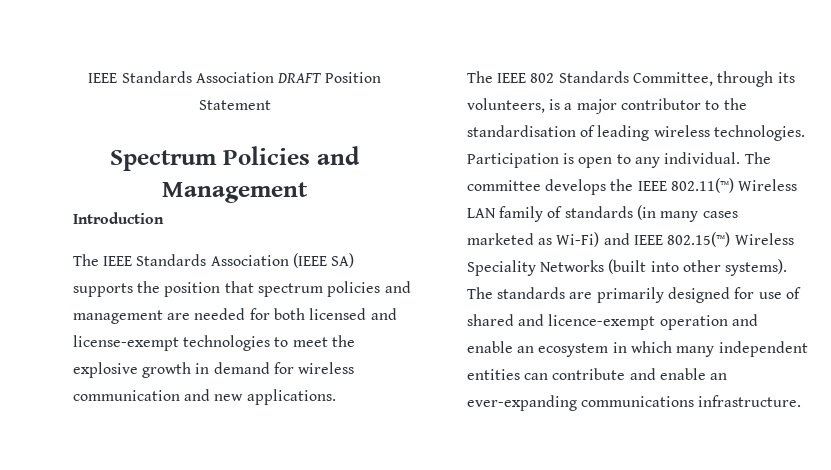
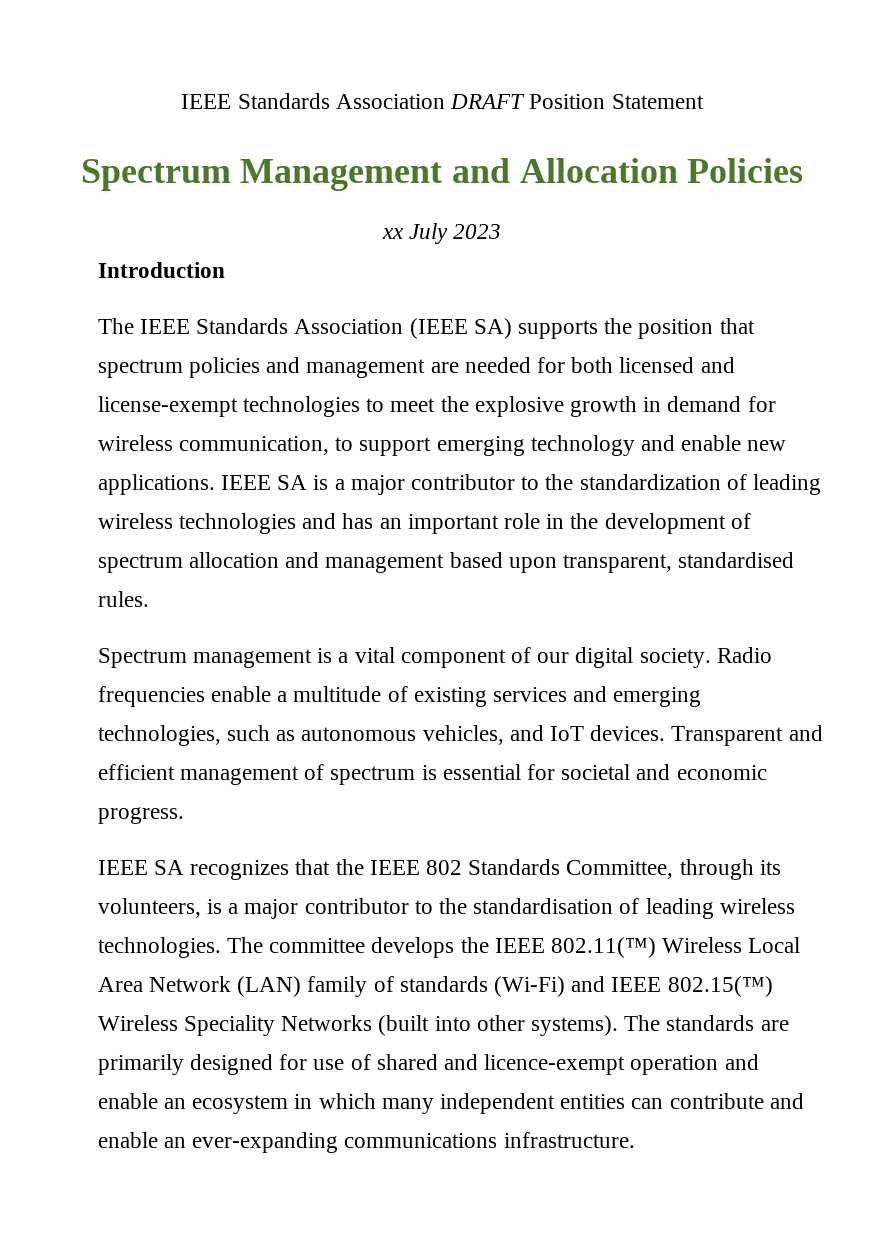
[223,146,360,165] [162,182,308,203] Policies and Management -> [240,158,804,191] [381,223,502,244] Management and Allocation Policies // xx July 2023
[72,389,336,405] [466,71,493,83] communication and new applications. // The -> [178,435,787,456] [97,474,822,495] [97,513,751,534] [97,552,795,573] [97,591,149,607] [97,647,772,668] [97,686,702,707] [97,725,823,746] [97,764,767,785] [97,807,184,824] [97,859,364,880] communication, to support emerging technology and enable new applications. IEEE SA is a major contributor to the standardization of leading wireless technologies and has an important role in the development of spectrum allocation and management based upon transparent, standardised rules. // Spectrum management is a vital component of our digital society. Radio frequencies enable a multitude of existing services and emerging technologies, such as autonomous vehicles, and IoT devices. Transparent and efficient management of spectrum is essential for societal and economic progress. // IEEE SA recognizes that the
[466,152,741,168] Participation is open to any individual. -> (221, 947) none
[466,205,738,222] [466,232,600,247] LAN family of standards (in many cases marketed as Wi-Fi) -> [748,937,801,953] [97,976,566,997] Local Area Network (LAN) family of standards (Wi-Fi)

